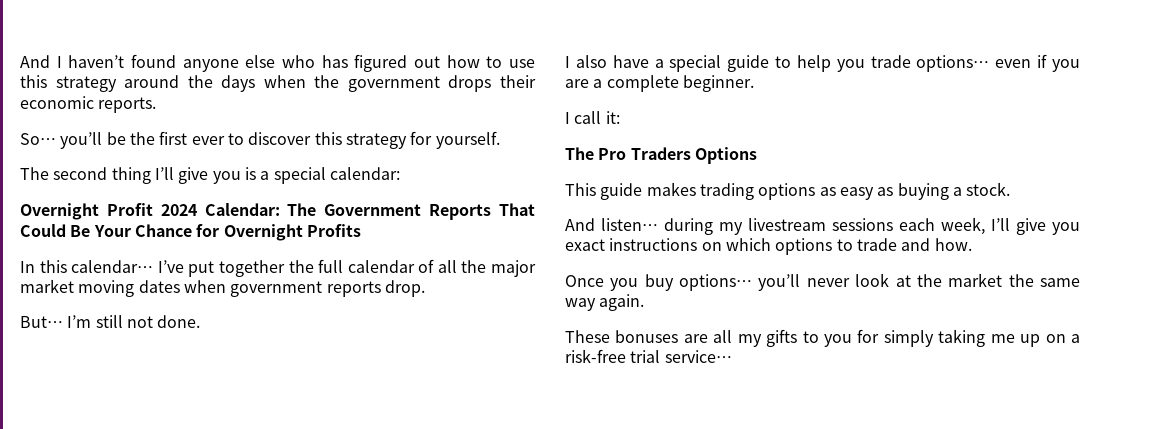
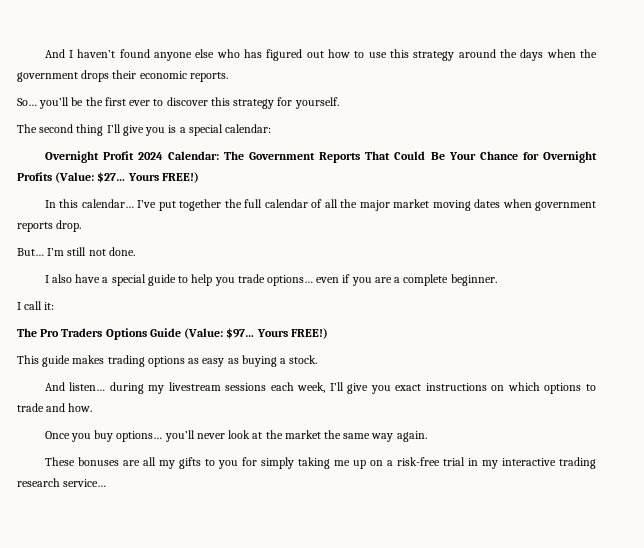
(361, 230) none -> [55,172,199,183] (Value: $27… Yours FREE!)
(757, 155) none -> [149,328,328,339] Guide (Value: $97… Yours FREE!)
(661, 356) none -> [467,457,596,469] [17,478,60,487] in my interactive trading research

